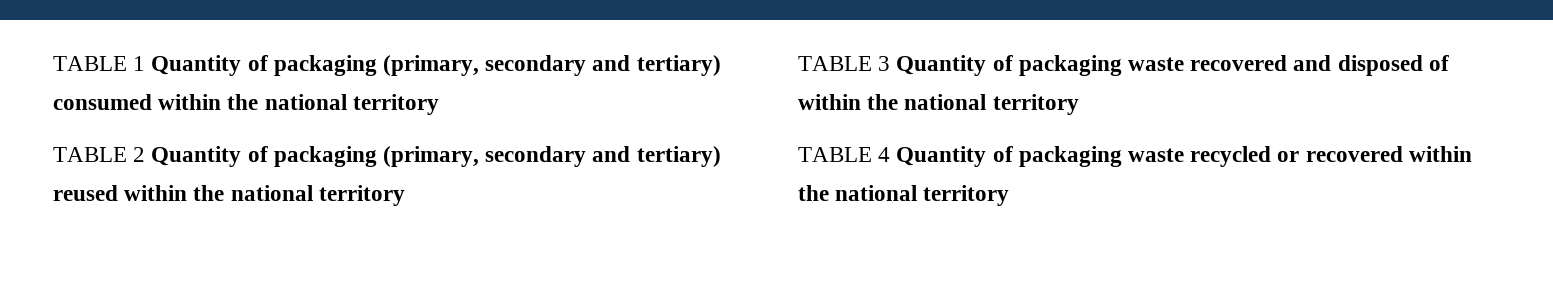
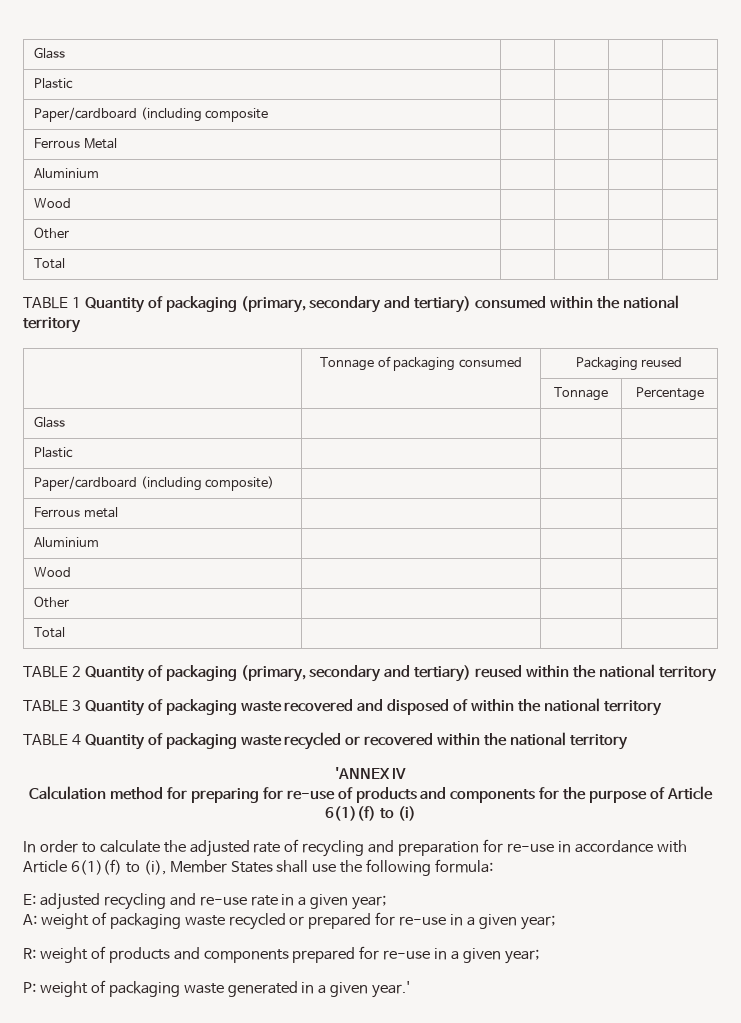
(53, 63) none -> [34,47,66,59] [34,78,74,89] [34,107,269,122] [34,138,117,149] [34,168,100,178] [34,198,72,208] [34,227,70,239] [34,258,66,269] Glass | | | | // Plastic | | | | // Paper/cardboard (including composite | | | | // Ferrous Metal | | | | // Aluminium | | | | // Wood | | | | // Other | | | | // Total | | | | //
(439, 104) none -> [320,356,522,371] [575,357,683,371] [554,387,609,401] [635,387,704,401] [34,416,66,428] [34,447,74,458] [34,476,275,491] [34,507,118,518] [34,537,100,547] [34,567,72,577] [34,596,70,608] [34,627,66,638] // | Tonnage of packaging consumed | Packaging reused // | | Tonnage | Percentage // Glass | | | // Plastic | | | // Paper/cardboard (including composite) | | | // Ferrous metal | | | // Aluminium | | | // Wood | | | // Other | | | // Total | | |
(1010, 195) none -> [334,767,407,779] [29,786,713,803] [325,806,416,821] [23,839,687,857] [23,859,494,876] [23,893,387,910] [23,912,555,930] [23,946,539,964] [23,980,411,998] // 'ANNEX IV // Calculation method for preparing for re-use of products and components for the purpose of Article 6(1)(f) to (i) // In order to calculate the adjusted rate of recycling and preparation for re-use in accordance with Article 6(1)(f) to (i), Member States shall use the following formula: // E: adjusted recycling and re-use rate in a given year; // A: weight of packaging waste recycled or prepared for re-use in a given year; // R: weight of products and components prepared for re-use in a given year; // P: weight of packaging waste generated in a given year.'

